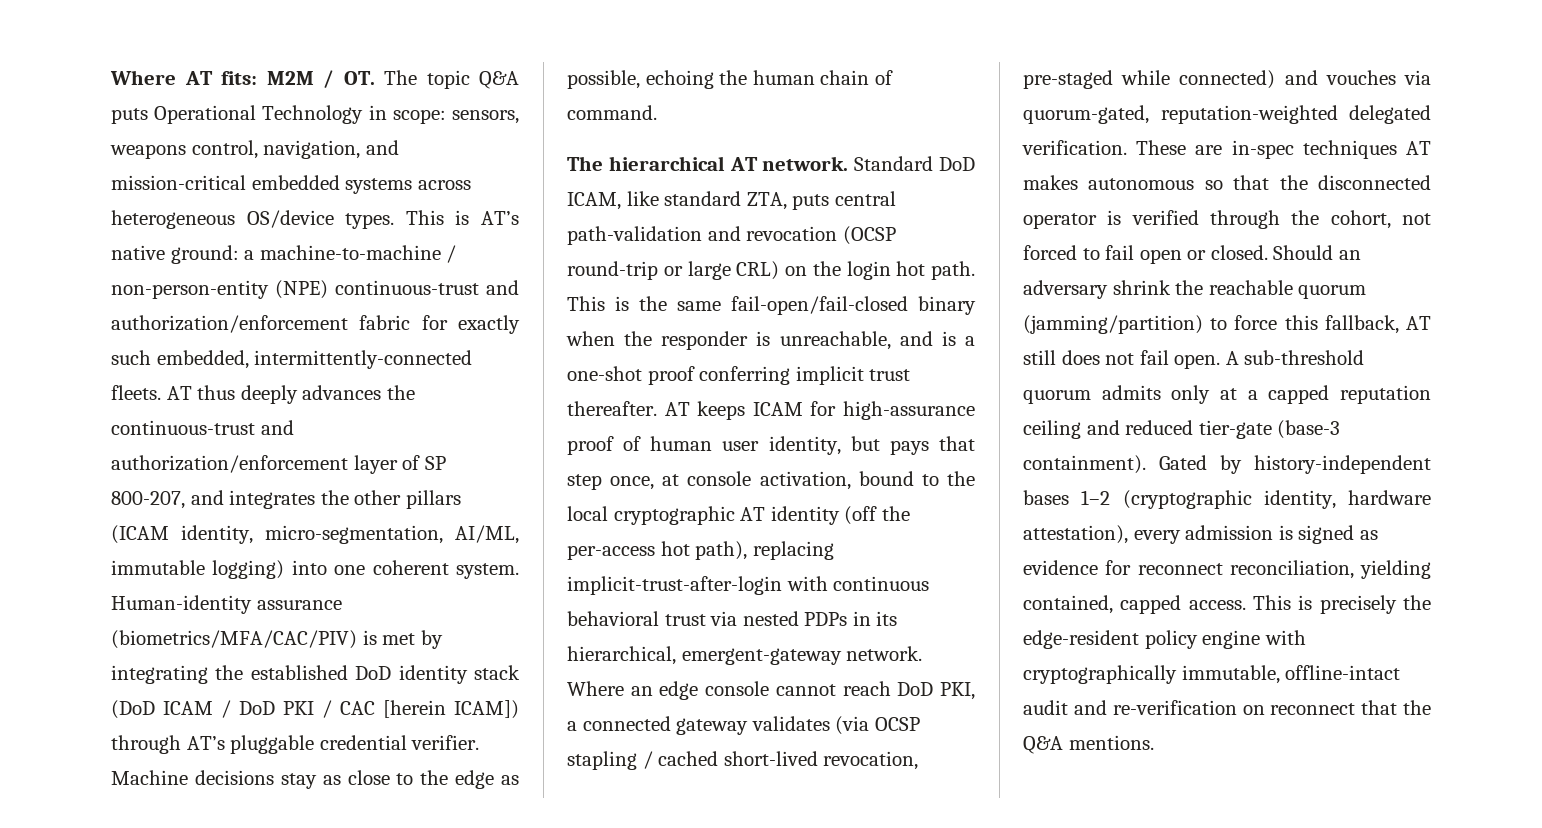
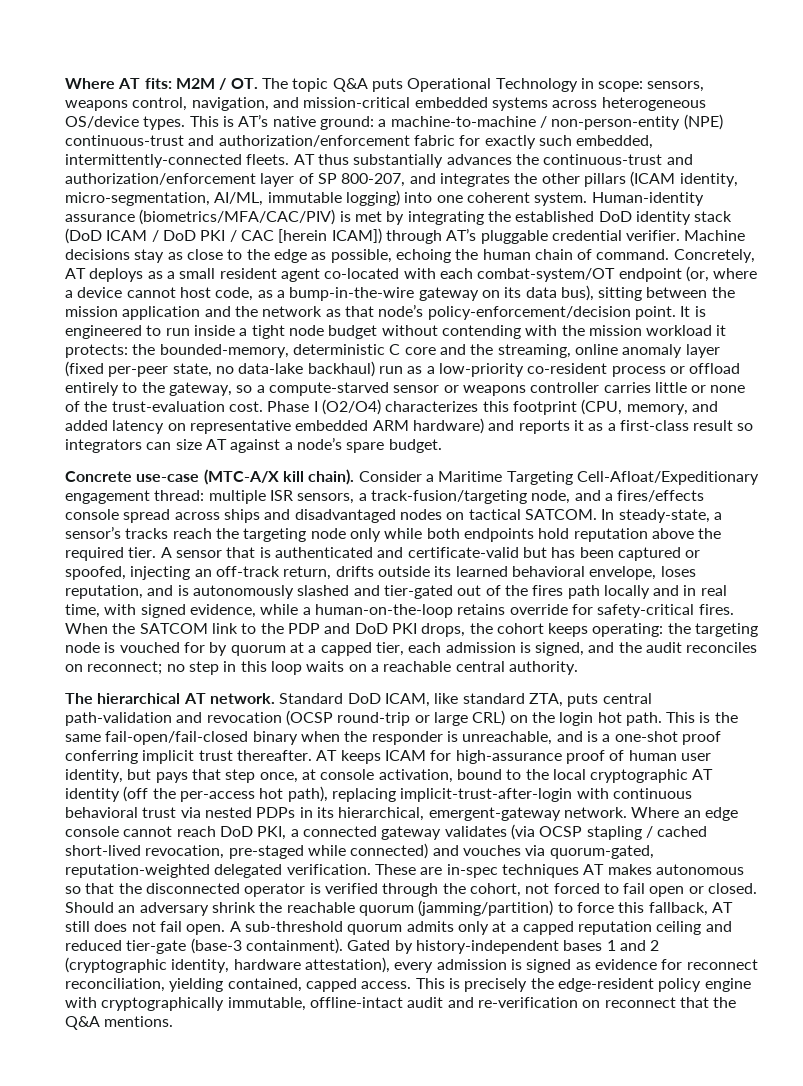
[240,385,298,404] deeply -> [353,154,444,168] substantially
(657, 112) none -> [673,249,755,263] [65,266,758,282] [65,285,735,301] [65,304,706,320] [65,325,727,339] [65,344,720,358] [65,361,741,377] [65,382,746,396] [65,399,718,415] [65,418,754,434] [65,437,442,453] [65,469,759,485] [65,490,705,504] [65,509,722,523] [65,526,722,542] [65,547,701,561] [65,566,696,580] [65,585,727,599] [65,604,734,618] [65,623,759,637] [65,642,758,656] [65,661,578,675] Concretely, AT deploys as a small resident agent co-located with each combat-system/OT endpoint (or, where a device cannot host code, as a bump-in-the-wire gateway on its data bus), sitting between the mission application and the network as that node’s policy-enforcement/decision point. It is engineered to run inside a tight node budget without contending with the mission workload it protects: the bounded-memory, deterministic C core and the streaming, online anomaly layer (fixed per-peer state, no data-lake backhaul) run as a low-priority co-resident process or offload entirely to the gateway, so a compute-starved sensor or weapons controller carries little or none of the trust-evaluation cost. Phase I (O2/O4) characterizes this footprint (CPU, memory, and added latency on representative embedded ARM hardware) and reports it as a first-class result so integrators can size AT against a node’s spare budget. // Concrete use-case (MTC-A/X kill chain). Consider a Maritime Targeting Cell-Afloat/Expeditionary engagement thread: multiple ISR sensors, a track-fusion/targeting node, and a fires/effects console spread across ships and disadvantaged nodes on tactical SATCOM. In steady-state, a sensor’s tracks reach the targeting node only while both endpoints hold reputation above the required tier. A sensor that is authenticated and certificate-valid but has been captured or spoofed, injecting an off-track return, drifts outside its learned behavioral envelope, loses reputation, and is autonomously slashed and tier-gated out of the fires path locally and in real time, with signed evidence, while a human-on-the-loop retains override for safety-critical fires. When the SATCOM link to the PDP and DoD PKI drops, the cohort keeps operating: the targeting node is vouched for by quorum at a capped tier, each admission is signed, and the audit reconciles on reconnect; no step in this loop waits on a reachable central authority.
[1081,490,1111,505] 1–2 -> [606,940,660,951] 1 and 2

